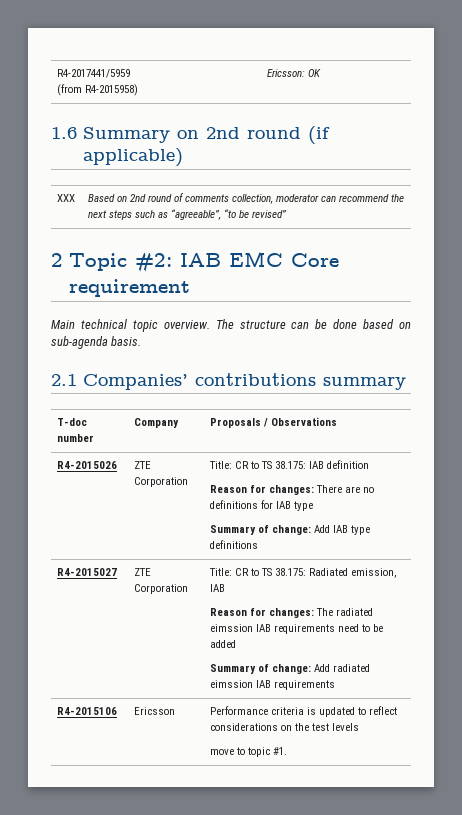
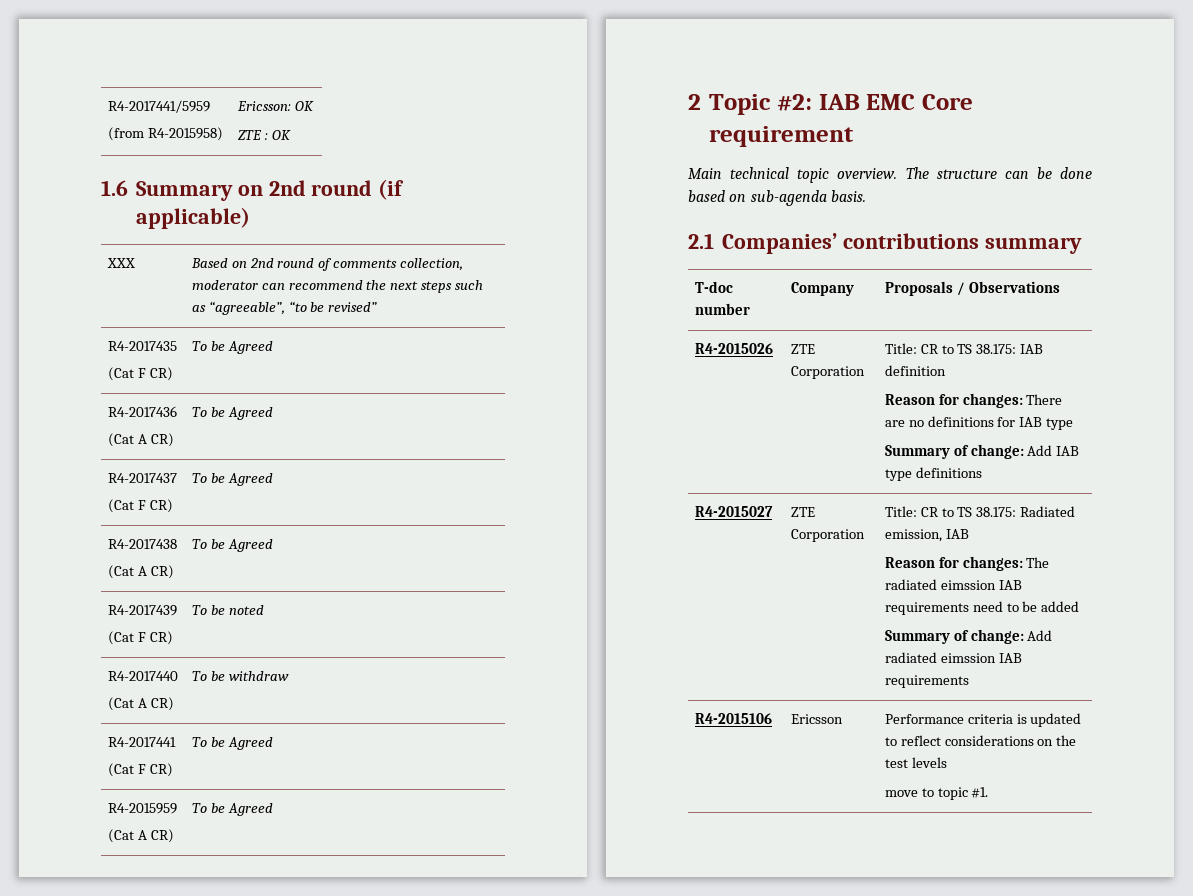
(322, 73) none -> [237,130,291,140] // ZTE : OK
(288, 214) none -> [107,341,177,351] [107,367,173,381] [191,341,273,354] [107,406,177,417] [107,433,174,447] [191,407,273,420] [107,473,177,483] [107,499,173,513] [191,473,273,486] [107,539,177,549] [107,565,174,579] [191,539,273,552] [107,605,177,616] [107,631,173,645] [191,605,264,615] [107,671,178,681] [107,697,174,711] [191,671,289,681] [107,737,176,747] [107,763,173,777] [191,737,273,750] [107,803,177,814] [107,829,174,843] [191,803,273,816] // R4-2017435 // (Cat F CR) | To be Agreed // R4-2017436 // (Cat A CR) | To be Agreed // R4-2017437 // (Cat F CR) | To be Agreed // R4-2017438 // (Cat A CR) | To be Agreed // R4-2017439 // (Cat F CR) | To be noted // R4-2017440 // (Cat A CR) | To be withdraw // R4-2017441 // (Cat F CR) | To be Agreed // R4-2015959 // (Cat A CR) | To be Agreed

